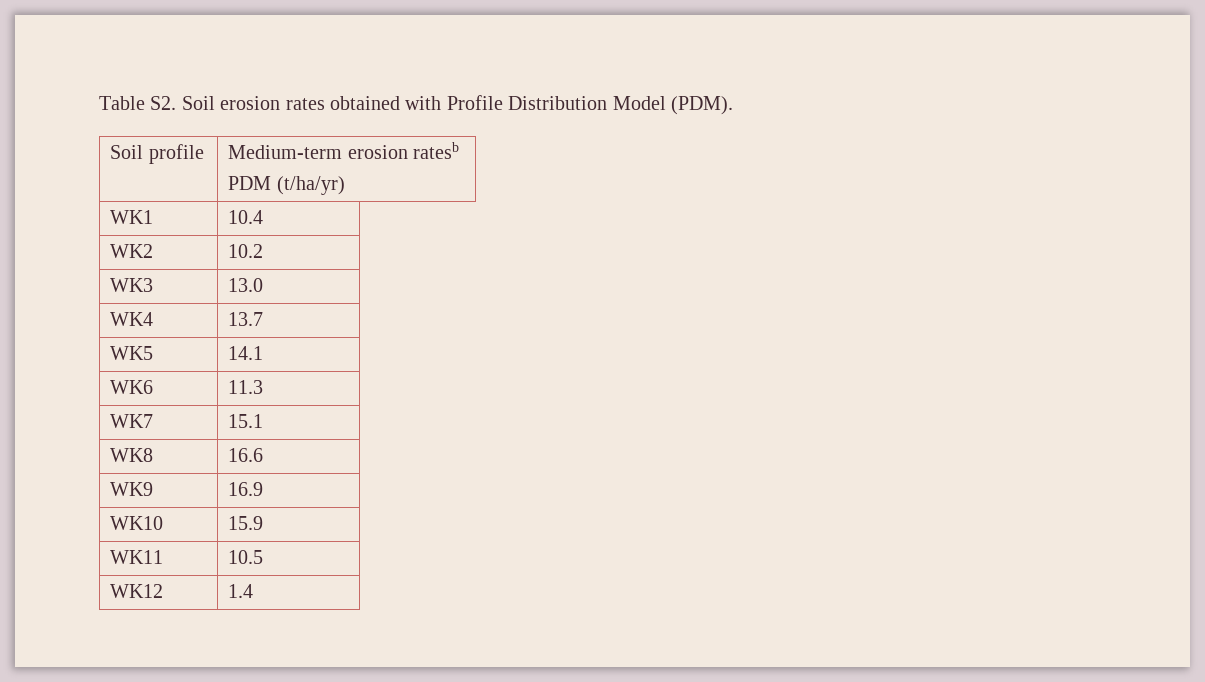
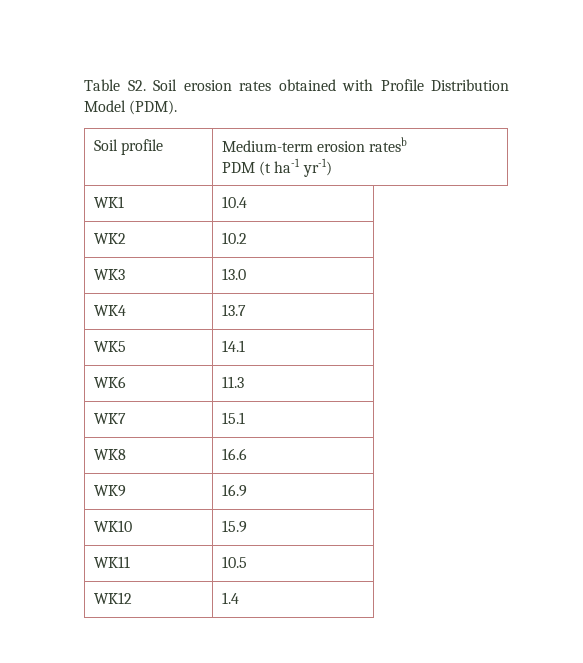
[276,176,345,195] (t/ha/yr) -> [259,158,332,177] (t ha-1 yr-1)

